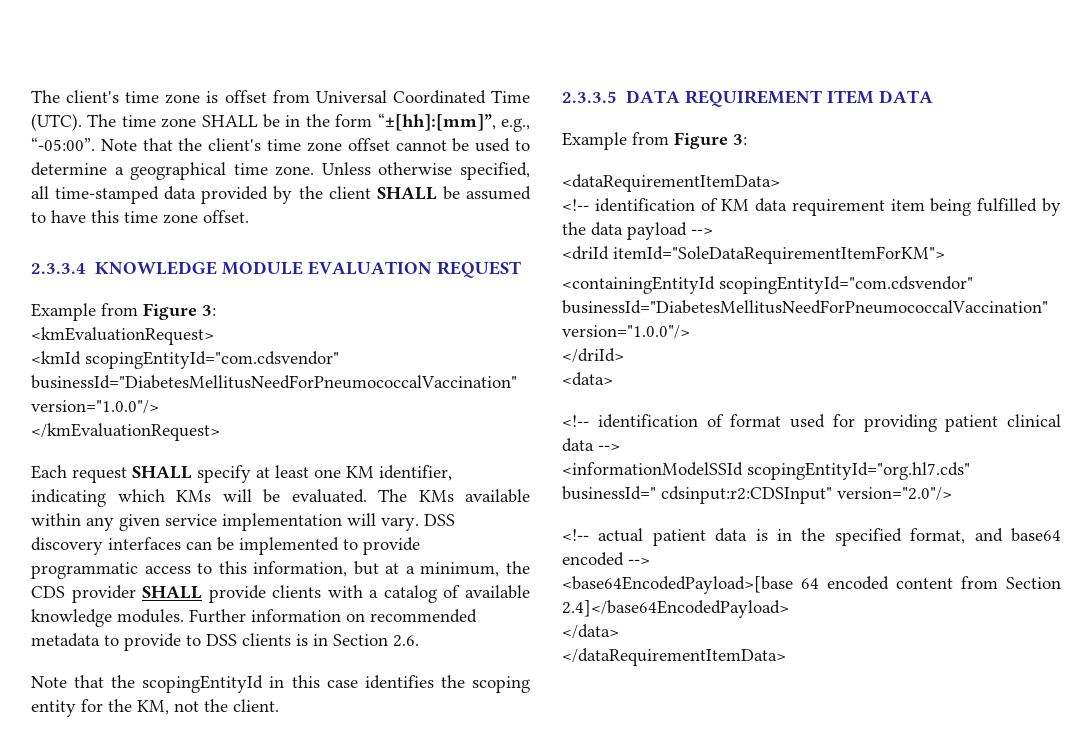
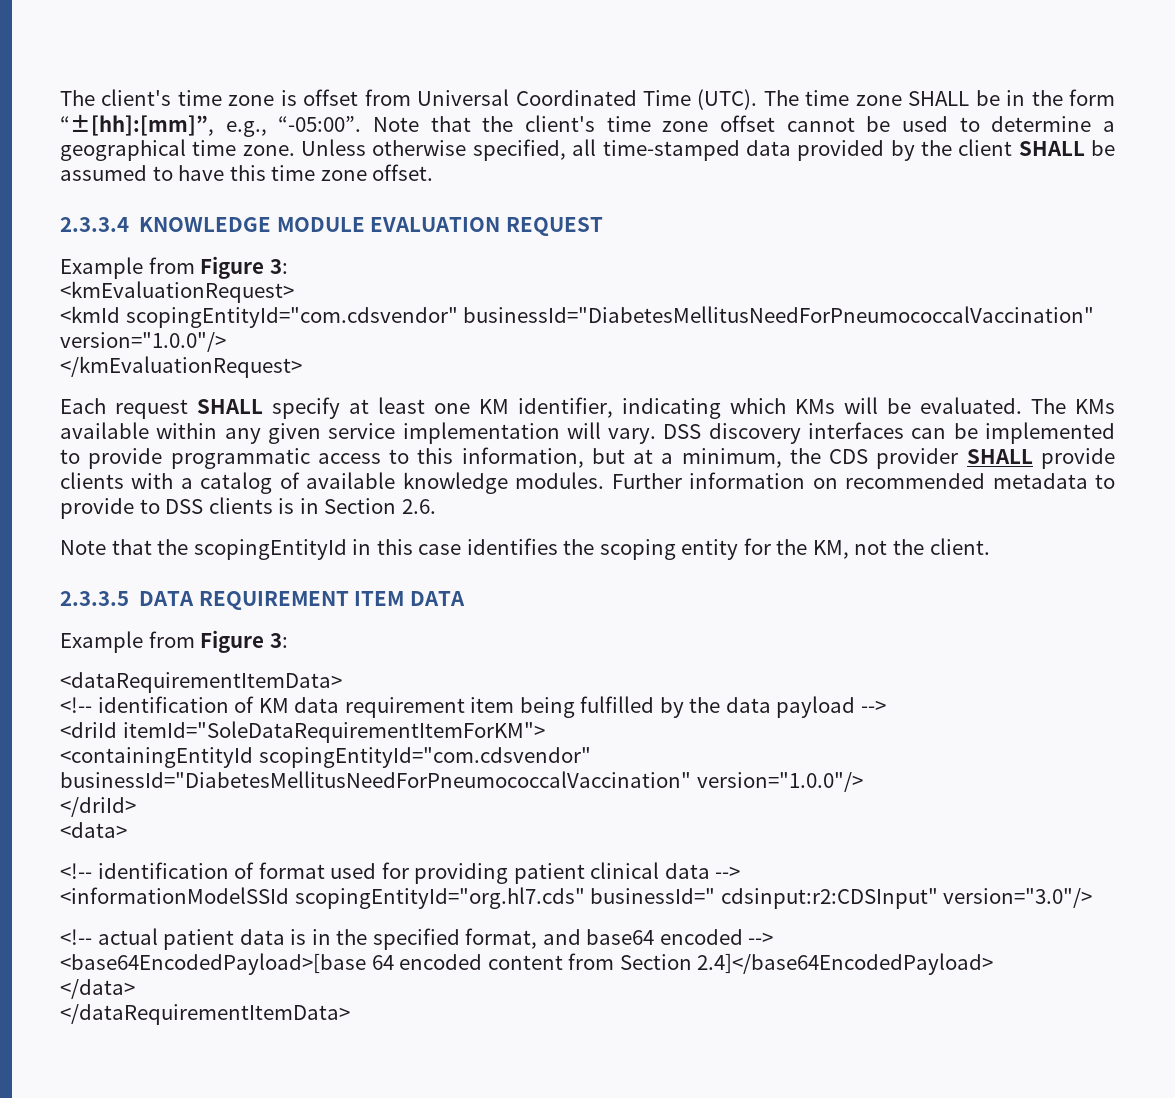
[837,487,952,501] version="2.0"/> -> [943,888,1093,908] version="3.0"/>

